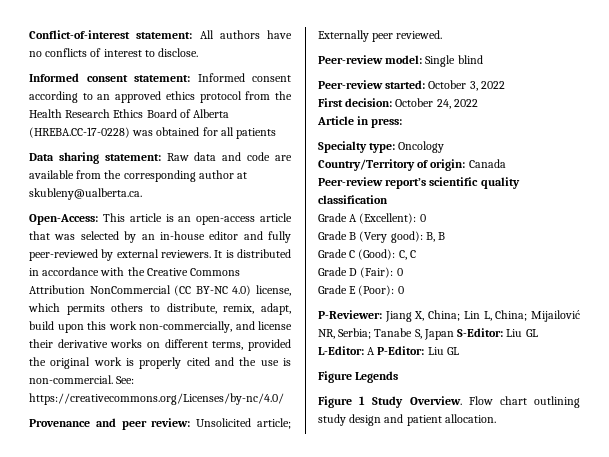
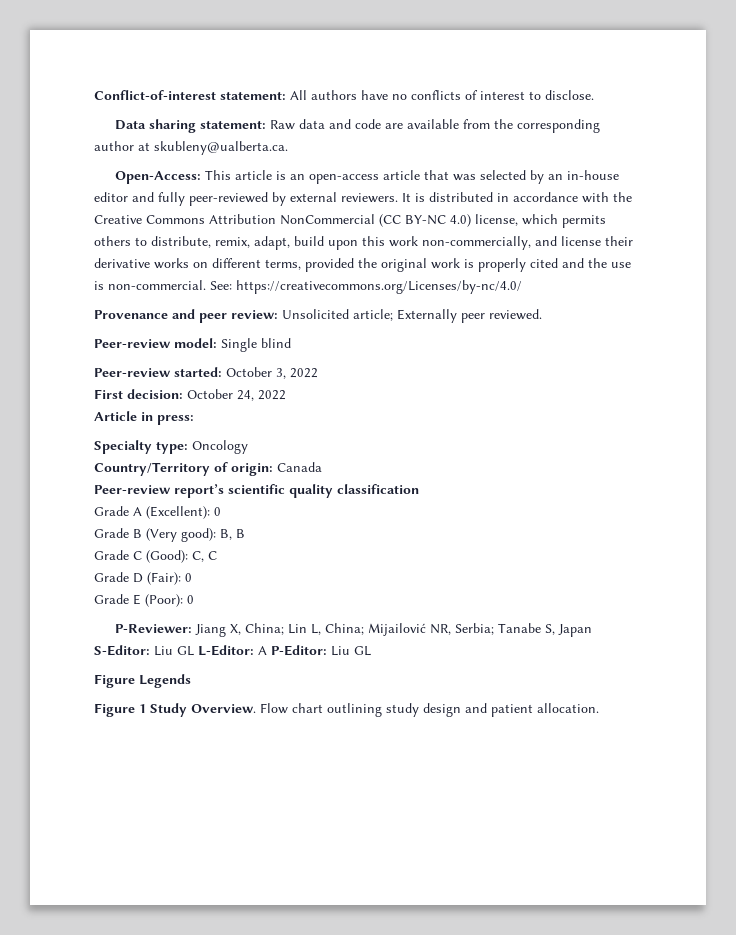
[29,73,291,82] [29,91,292,103] [29,109,230,118] [29,127,277,139] // Informed consent statement: Informed consent according to an approved ethics protocol from the Health Research Ethics Board of Alberta (HREBA.CC-17-0228) was obtained for all patients -> (594, 95) none

